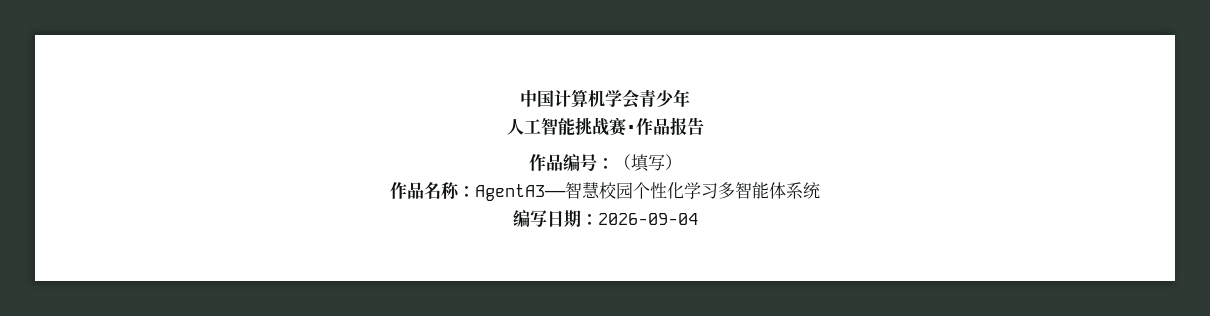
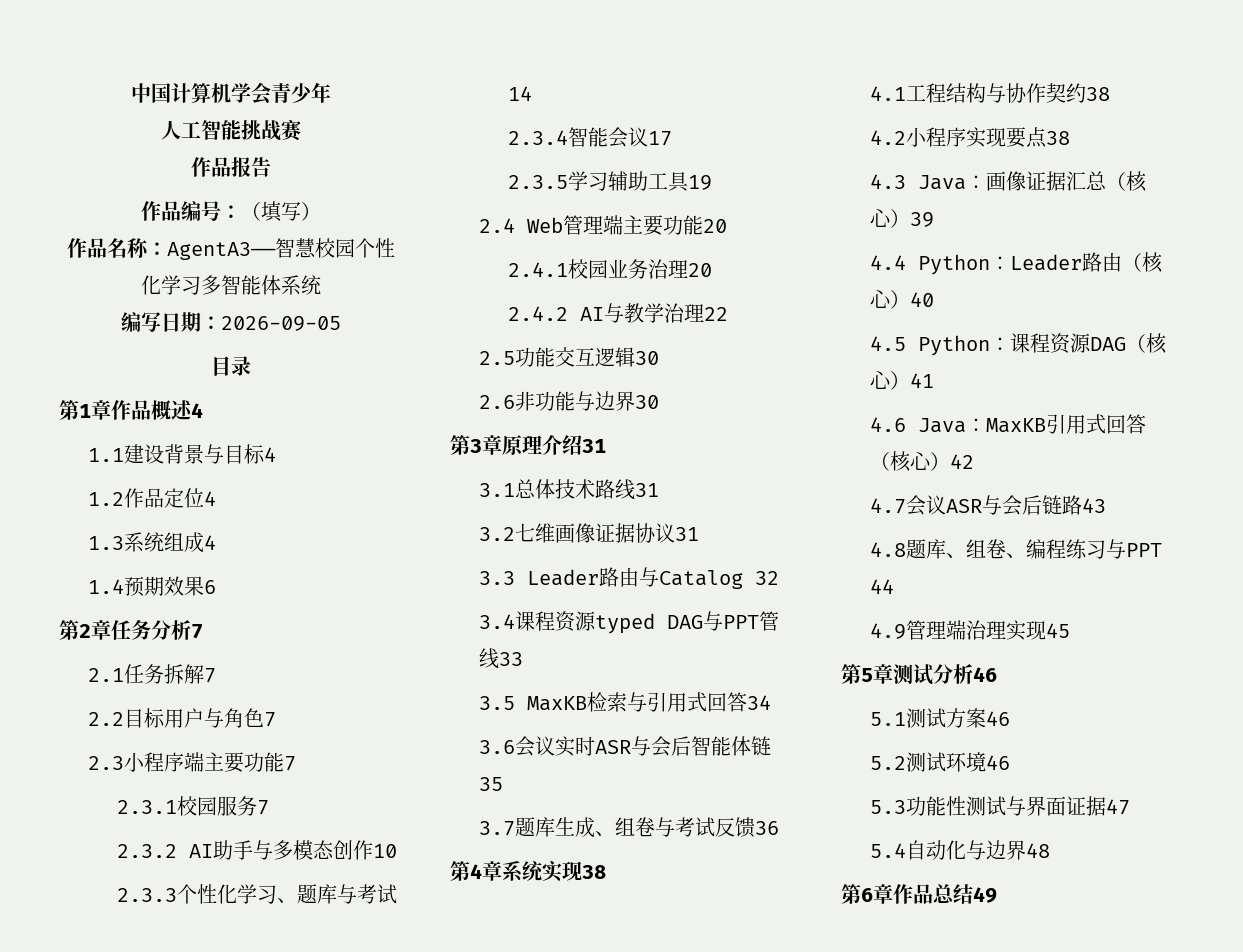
[625,125,636,133] · -> (303, 130) //
[597,213,698,225] 2026-09-04 -> [220,316,341,331] [210,356,251,376] [59,400,203,420] [87,444,276,464] [87,488,216,508] [87,532,216,553] [87,576,216,597] [59,620,203,640] [87,664,216,684] [87,708,276,728] [87,752,296,773] [116,796,269,816] [116,840,397,860] [116,884,397,904] [507,86,532,101] [507,127,672,148] [507,171,712,192] [478,215,727,236] [507,259,712,279] [507,303,728,323] [478,347,659,367] [478,391,659,411] [450,435,606,455] [478,479,659,500] [478,523,699,543] [478,567,779,589] [478,611,779,634] [478,648,523,669] [478,692,771,712] [478,736,771,757] [478,777,503,791] [478,817,779,838] [450,860,606,882] [869,83,1110,103] [869,127,1070,148] [869,171,1147,192] [869,208,934,228] [869,252,1163,275] [869,289,934,309] [869,333,1167,356] [869,370,934,390] [869,414,1146,434] [869,451,974,472] [869,495,1106,516] [869,539,1162,559] [869,579,894,594] [869,620,1070,641] [841,664,997,685] [869,708,1010,728] [869,752,1010,772] [869,796,1130,816] [869,840,1050,860] [841,884,997,904] 2026-09-05 // 目录 // 第1章作品概述4 // 1.1建设背景与目标4 // 1.2作品定位4 // 1.3系统组成4 // 1.4预期效果6 // 第2章任务分析7 // 2.1任务拆解7 // 2.2目标用户与角色7 // 2.3小程序端主要功能7 // 2.3.1校园服务7 // 2.3.2 AI助手与多模态创作10 // 2.3.3个性化学习、题库与考试14 // 2.3.4智能会议17 // 2.3.5学习辅助工具19 // 2.4 Web管理端主要功能20 // 2.4.1校园业务治理20 // 2.4.2 AI与教学治理22 // 2.5功能交互逻辑30 // 2.6非功能与边界30 // 第3章原理介绍31 // 3.1总体技术路线31 // 3.2七维画像证据协议31 // 3.3 Leader路由与Catalog 32 // 3.4课程资源typed DAG与PPT管线33 // 3.5 MaxKB检索与引用式回答34 // 3.6会议实时ASR与会后智能体链35 // 3.7题库生成、组卷与考试反馈36 // 第4章系统实现38 // 4.1工程结构与协作契约38 // 4.2小程序实现要点38 // 4.3 Java：画像证据汇总（核心）39 // 4.4 Python：Leader路由（核心）40 // 4.5 Python：课程资源DAG（核心）41 // 4.6 Java：MaxKB引用式回答（核心）42 // 4.7会议ASR与会后链路43 // 4.8题库、组卷、编程练习与PPT 44 // 4.9管理端治理实现45 // 第5章测试分析46 // 5.1测试方案46 // 5.2测试环境46 // 5.3功能性测试与界面证据47 // 5.4自动化与边界48 // 第6章作品总结49

